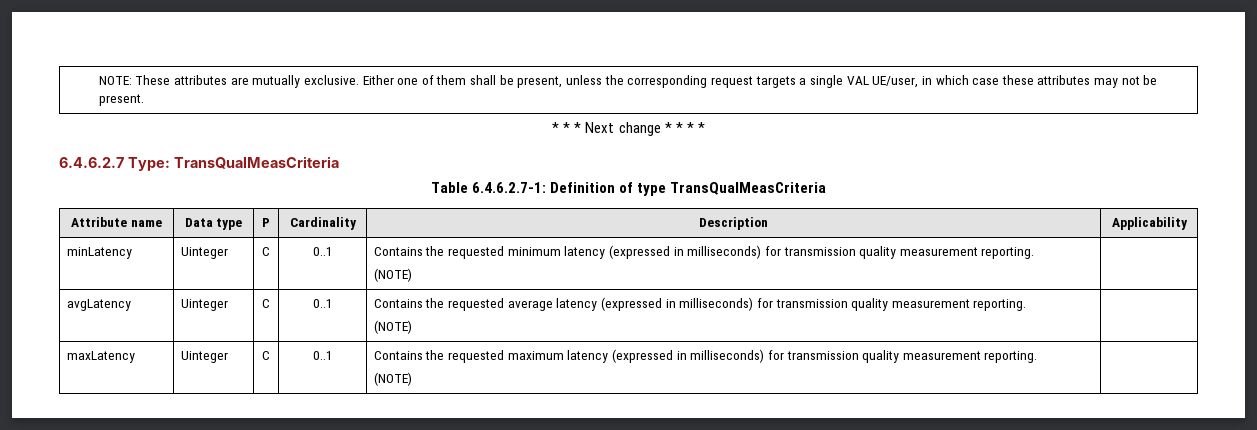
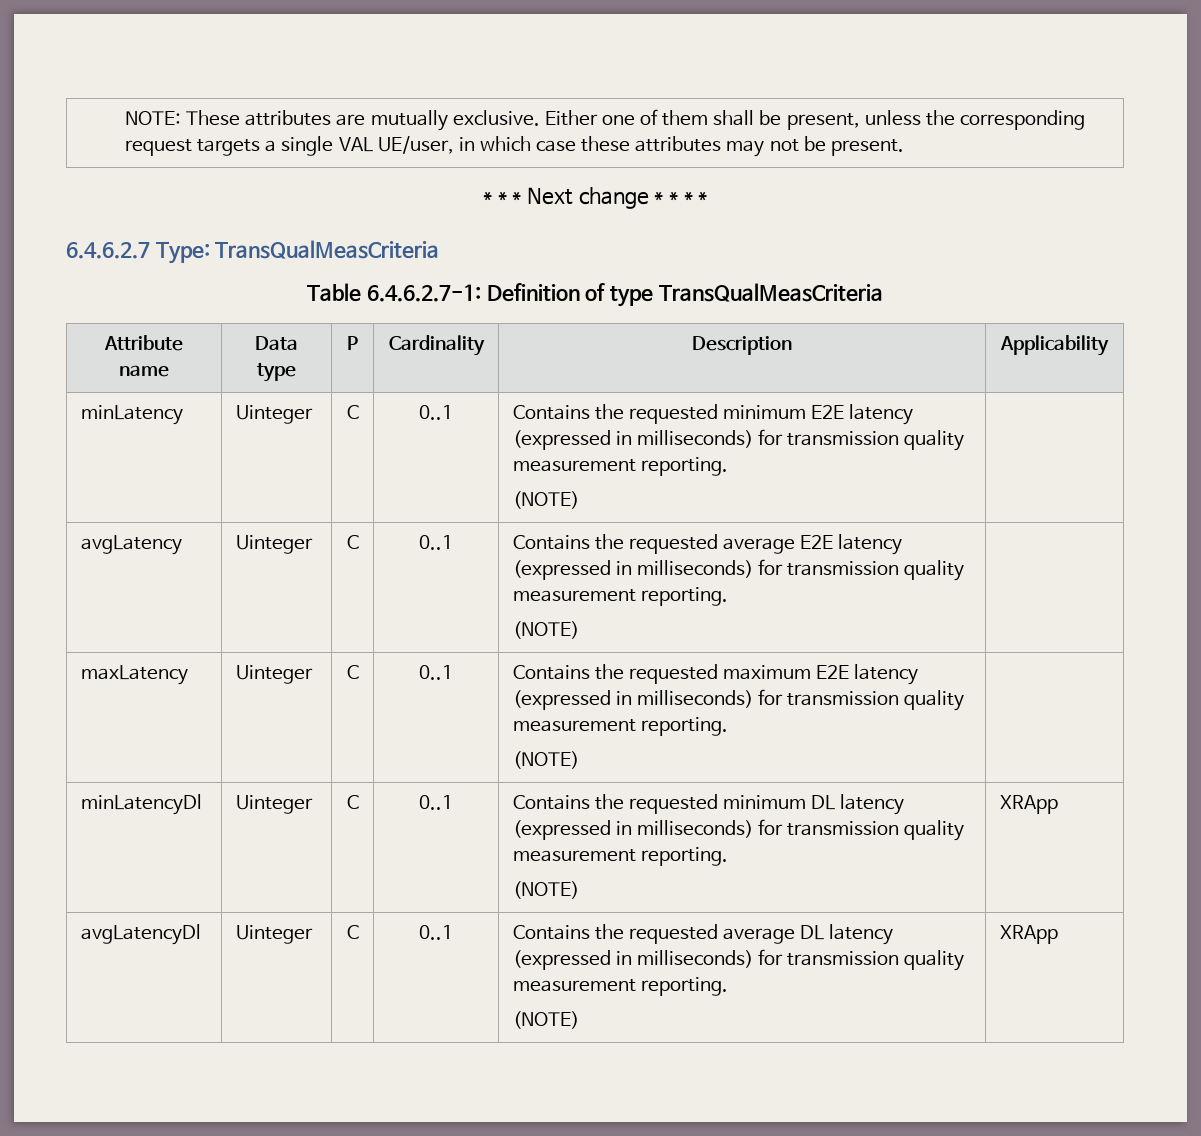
(561, 251) none -> [811,405,845,419] E2E
(553, 305) none -> [800,535,834,549] E2E
(564, 355) none -> [816,665,850,679] E2E
(412, 379) none -> [80,794,202,815] [235,795,313,814] [346,795,359,809] [419,795,453,810] [512,794,905,815] [512,819,965,841] [512,847,728,866] [512,881,579,899] [999,795,1058,814] [80,924,201,945] [235,925,313,944] [346,925,359,939] [419,925,453,940] [512,924,894,945] [512,949,965,971] [512,977,728,996] [512,1011,579,1029] [999,925,1058,944] // minLatencyDl | Uinteger | C | 0..1 | Contains the requested minimum DL latency (expressed in milliseconds) for transmission quality measurement reporting. // (NOTE) | XRApp // avgLatencyDl | Uinteger | C | 0..1 | Contains the requested average DL latency (expressed in milliseconds) for transmission quality measurement reporting. // (NOTE) | XRApp

